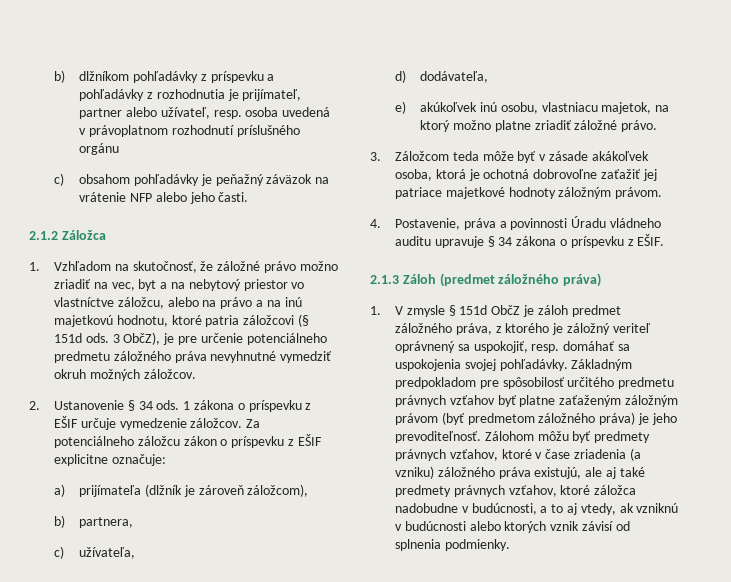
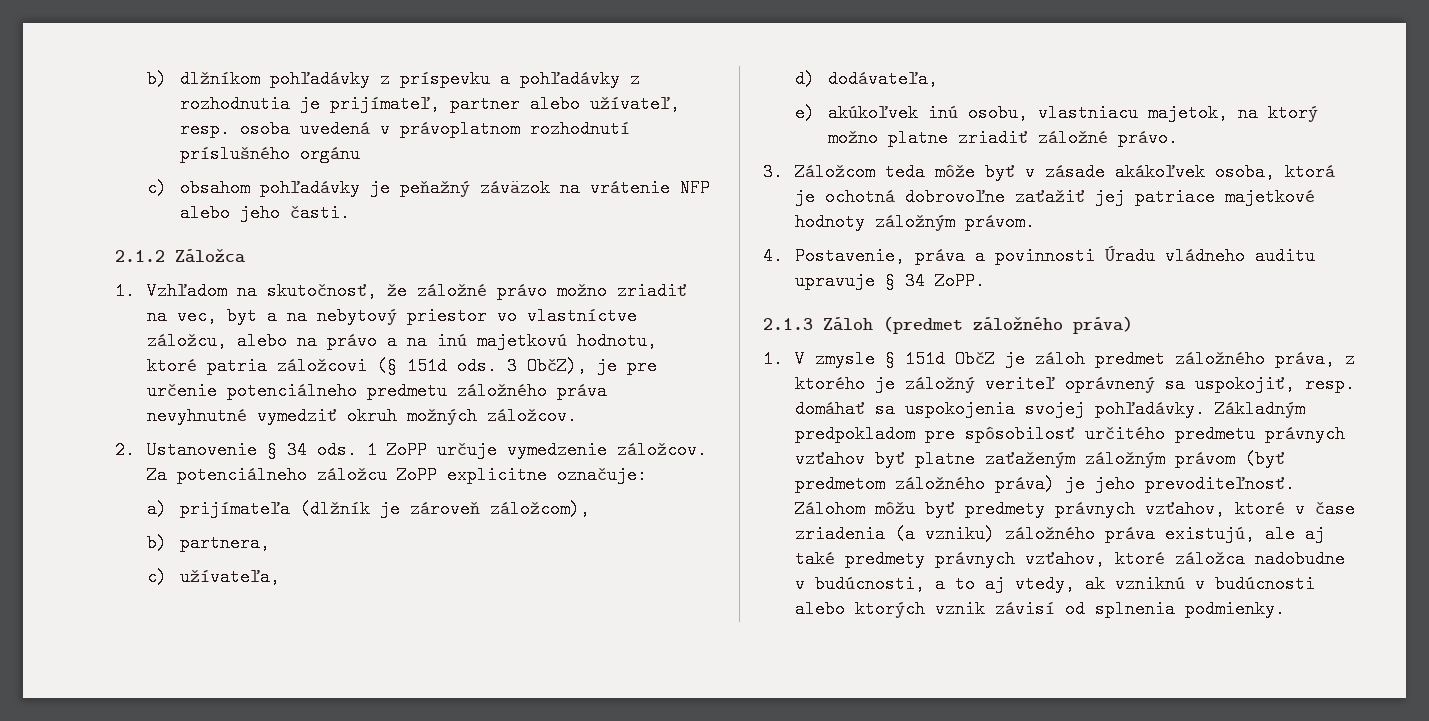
[193,400,312,412] [54,416,79,428] zákona o príspevku z EŠIF -> [387,441,428,459] ZoPP
[183,434,322,448] zákon o príspevku z EŠIF -> [397,466,438,484] ZoPP
[516,234,665,248] zákona o príspevku z EŠIF. -> [935,272,986,290] ZoPP.

